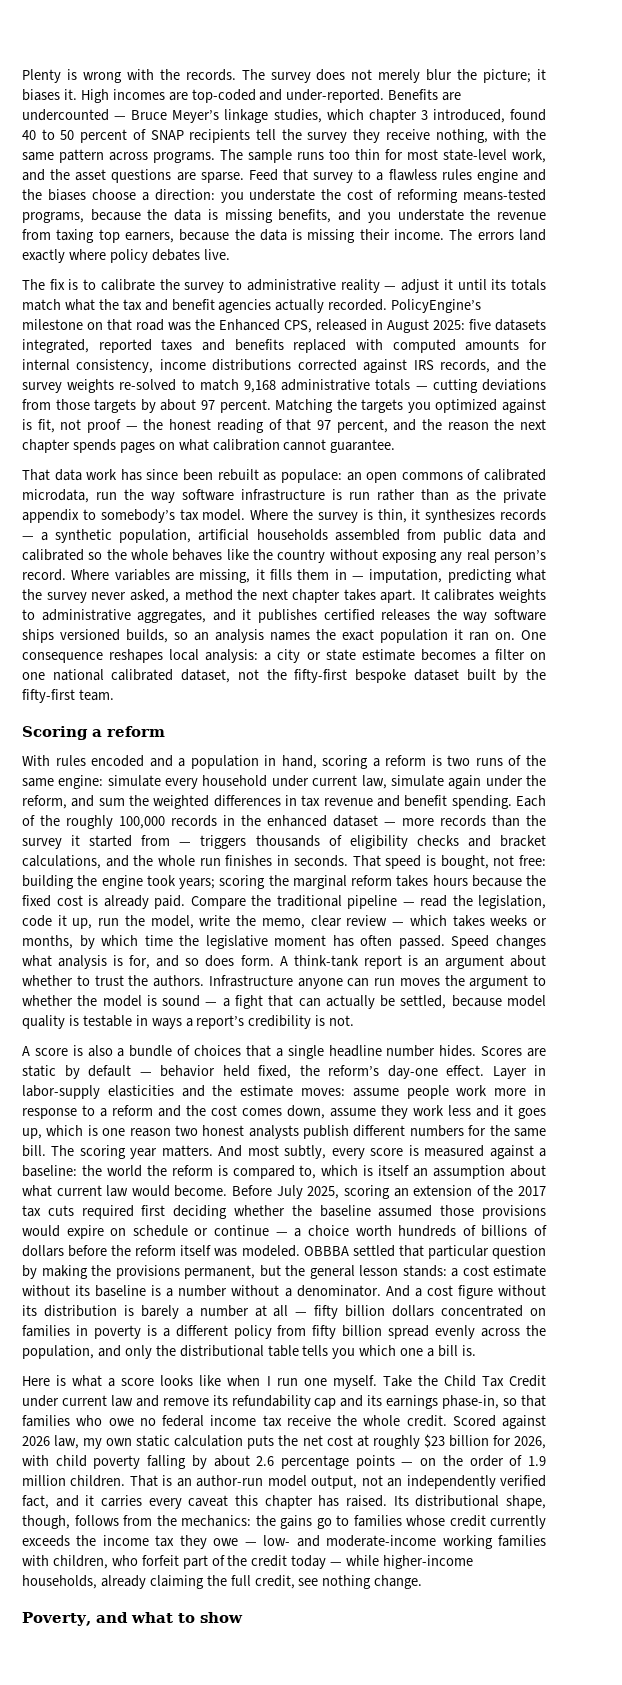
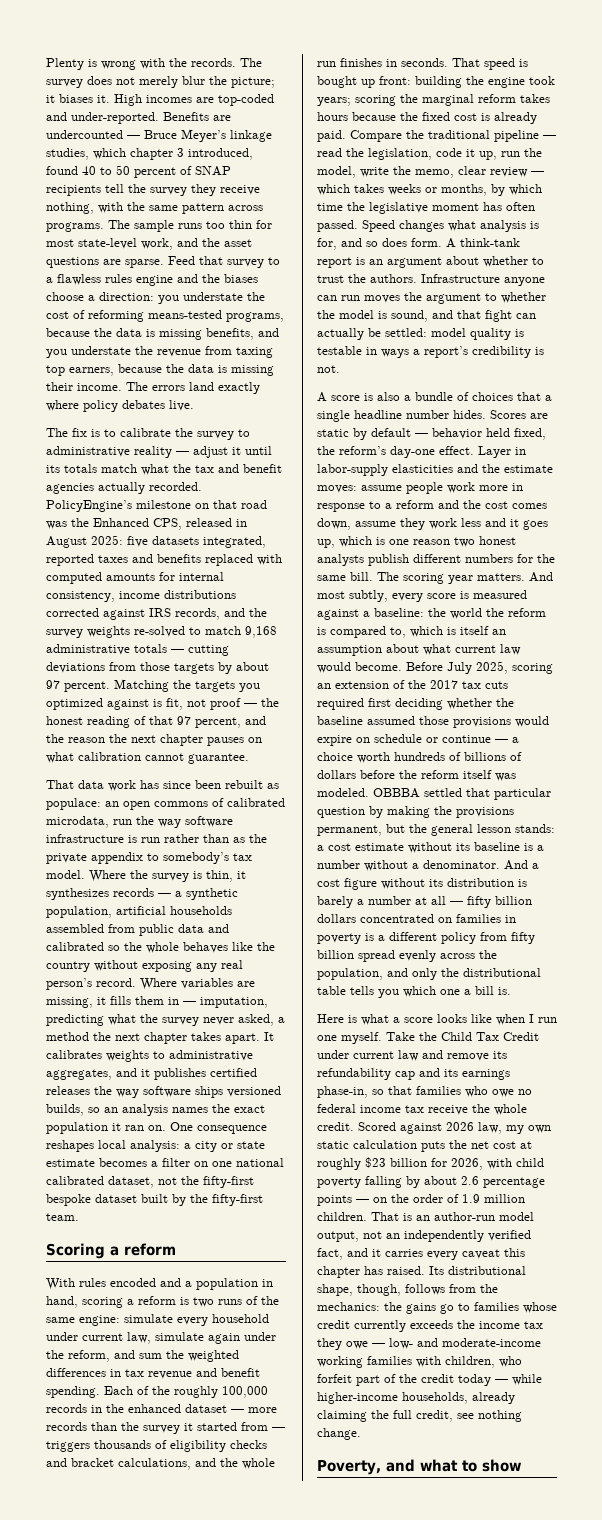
[72,439,155,453] spends pages -> [207,737,244,746] pauses
[440,855,546,869] bought, not free: -> [317,76,411,88] bought up front:
[162,995,294,1009] sound — a fight that -> [391,310,512,322] sound, and that fight
[400,995,502,1009] settled, because -> [385,328,427,337] settled:

